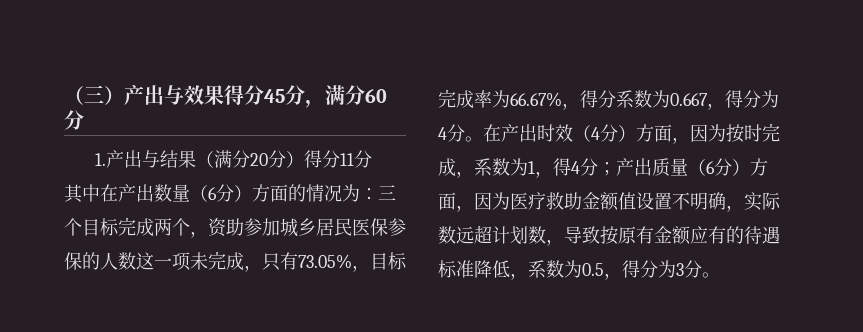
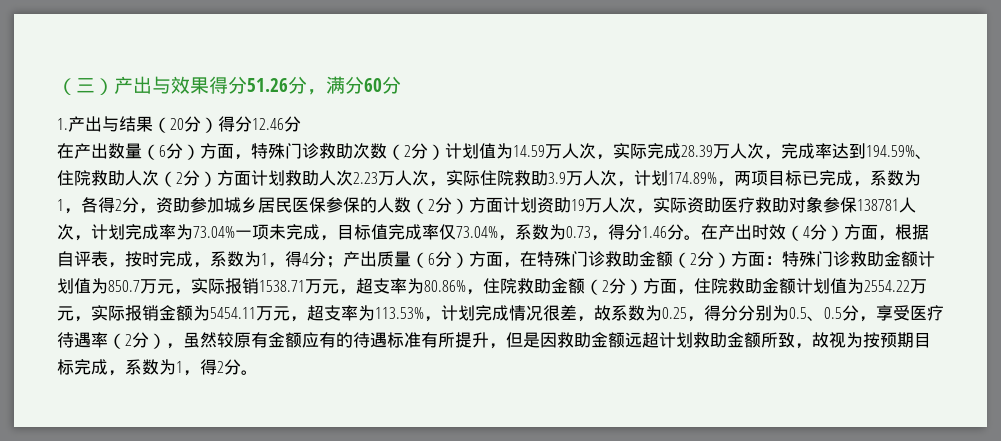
[264,89,285,103] 45 -> [247,78,288,92] 51.26
[214,150,251,168] 满分 -> (170, 125) none
[340,150,373,168] [64,184,100,203] 11分 // 其中 -> [252,116,301,132] 12.46分 //
[288,184,396,202] [64,217,190,236] 的情况为：三个目标完成两个 -> [234,143,932,160] [57,170,921,187] [57,197,139,214] ，特殊门诊救助次数（2分）计划值为14.59万人次，实际完成28.39万人次，完成率达到194.59%、住院救助人次（2分）方面计划救助人次2.23万人次，实际住院救助3.9万人次，计划174.89%，两项目标已完成，系数为1，各得2分
[136,251,407,272] [438,89,779,110] [438,127,447,140] 这一项未完成，只有73.05%，目标完成率为66.67%，得分系数为0.667，得分为4 -> [411,196,916,214] [57,224,667,241] （2分）方面计划资助19万人次，实际资助医疗救助对象参保138781人次，计划完成率为73.04%一项未完成，目标值完成率仅73.04%，系数为0.73，得分1.46
[690,124,726,142] 因为 -> [895,224,929,240] [57,251,125,268] 根据自评表，
[474,192,781,212] [438,225,618,246] 因为医疗救助金额值设置不明确，实际数远超计划数，导致按 -> [520,251,935,268] [57,278,927,295] [57,305,944,322] [57,332,234,349] 在特殊门诊救助金额（2分）方面：特殊门诊救助金额计划值为850.7万元，实际报销1538.71万元，超支率为80.86%，住院救助金额（2分）方面，住院救助金额计划值为2554.22万元，实际报销金额为5454.11万元，超支率为113.53%，计划完成情况很差，故系数为0.25，得分分别为0.5、0.5分，享受医疗待遇率（2分），虽然较
[474,260,684,280] 降低，系数为0.5，得分为3 -> [421,332,931,349] [57,359,224,376] 有所提升，但是因救助金额远超计划救助金额所致，故视为按预期目标完成，系数为1，得2

